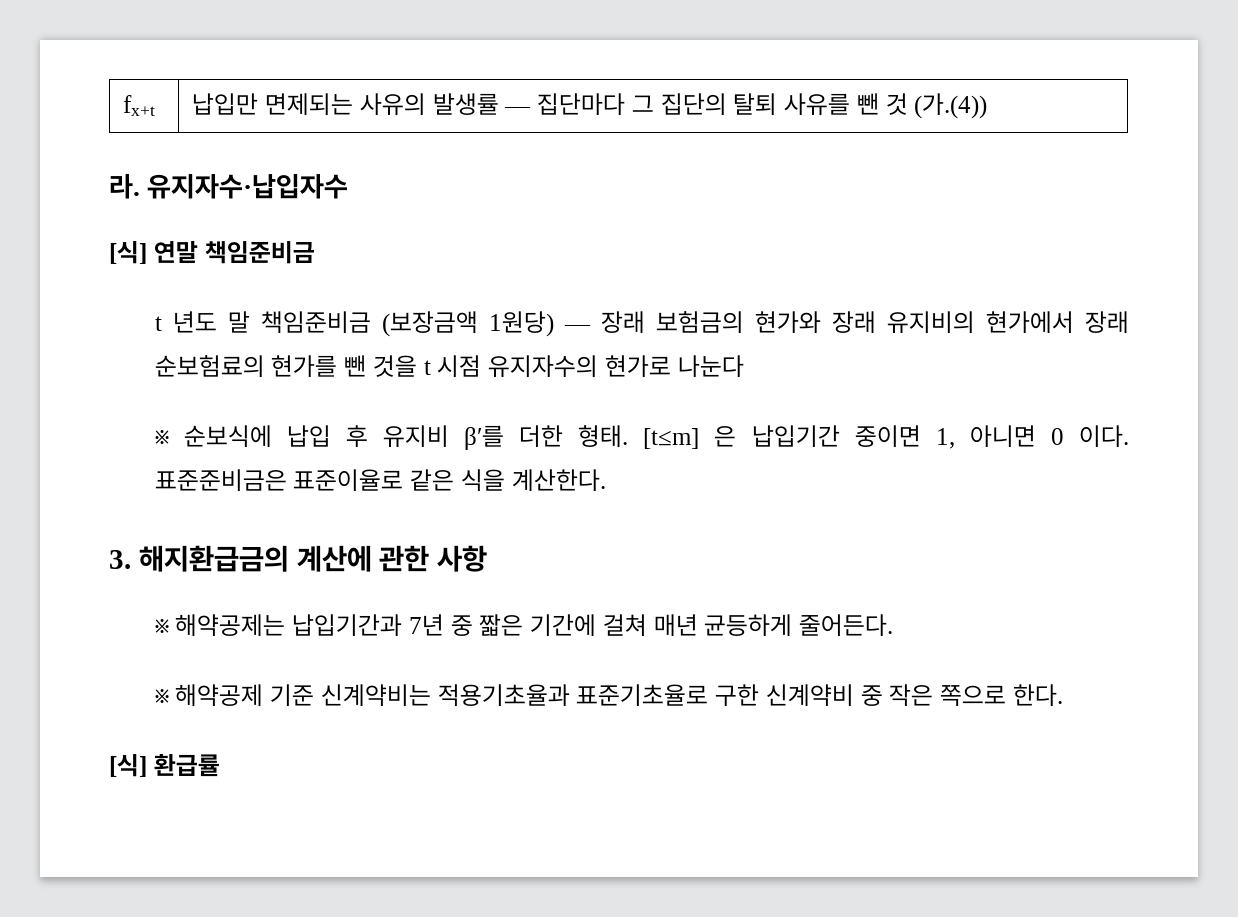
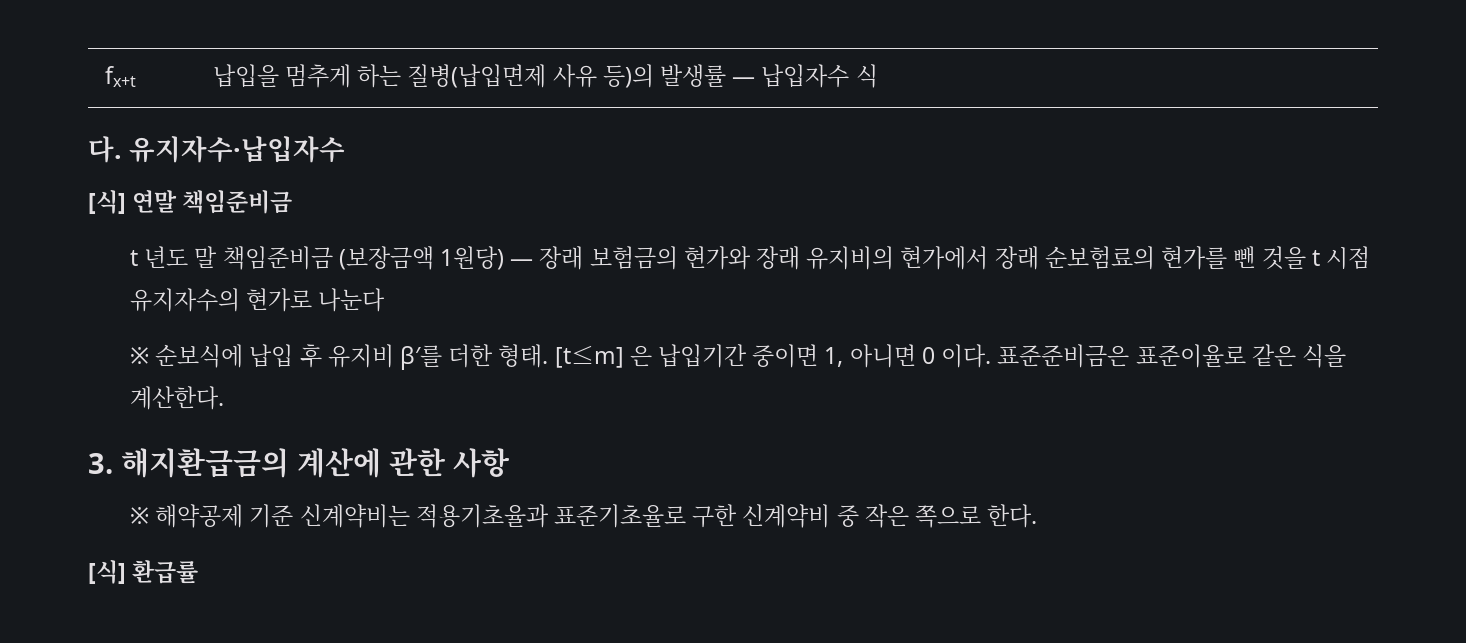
[192,93,988,119] [109,174,140,199] 납입만 면제되는 사유의 발생률 — 집단마다 그 집단의 탈퇴 사유를 뺀 것 (가.(4)) // 라. -> [212,64,878,88] [88,136,122,163] 납입을 멈추게 하는 질병(납입면제 사유 등)의 발생률 — 납입자수 식 // 다.
[154,614,894,637] // ※ 해약공제는 납입기간과 7년 중 짧은 기간에 걸쳐 매년 균등하게 줄어든다. -> (510, 463) none

